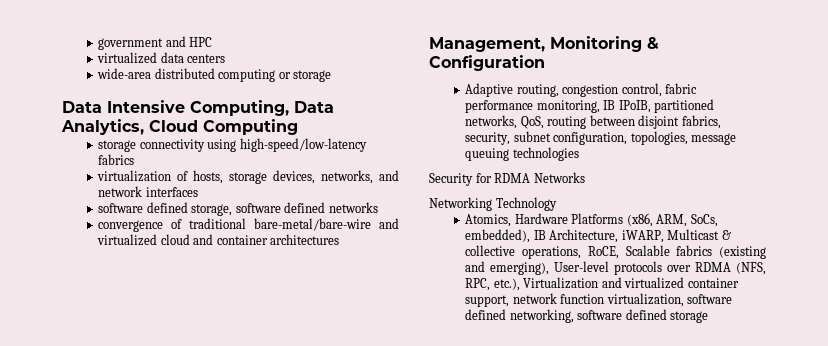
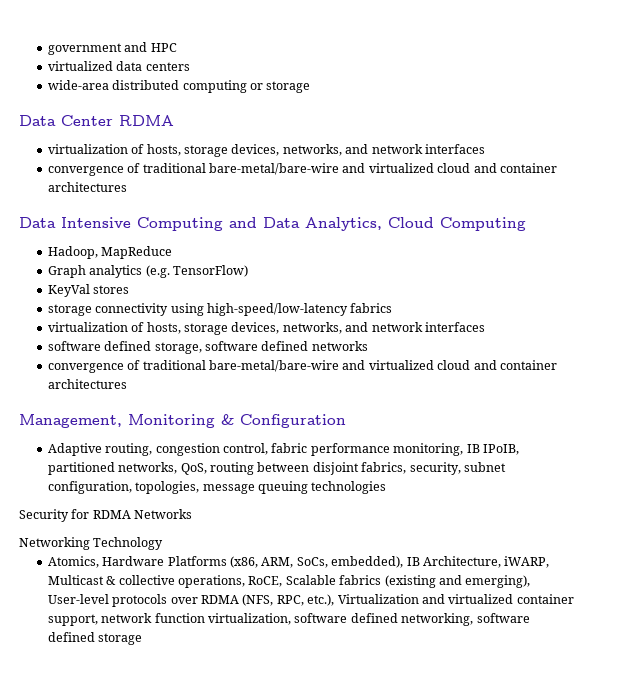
(332, 76) none -> [19,115,174,126] [47,144,485,157] [47,163,557,176] [47,182,127,192] // Data Center RDMA // virtualization of hosts, storage devices, networks, and network interfaces // convergence of traditional bare-metal/bare-wire and virtualized cloud and container architectures
[190,100,289,116] Computing, -> [137,217,257,231] Computing and
(298, 127) none -> [47,246,173,259] [47,265,249,278] [47,284,130,297] // Hadoop, MapReduce // Graph analytics (e.g. TensorFlow) // KeyVal stores

